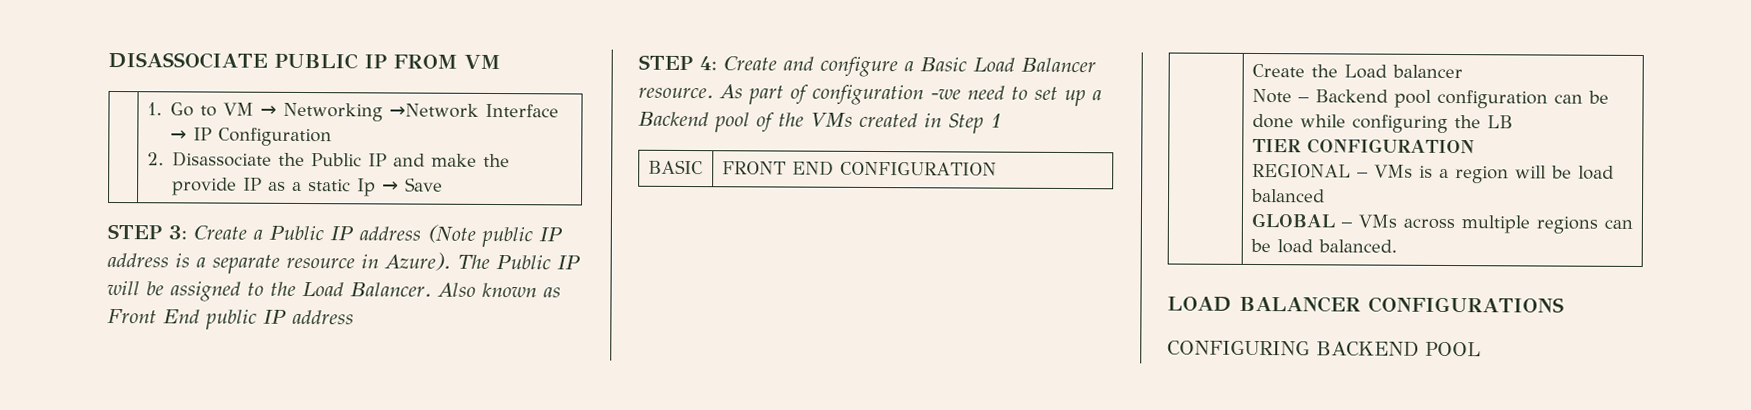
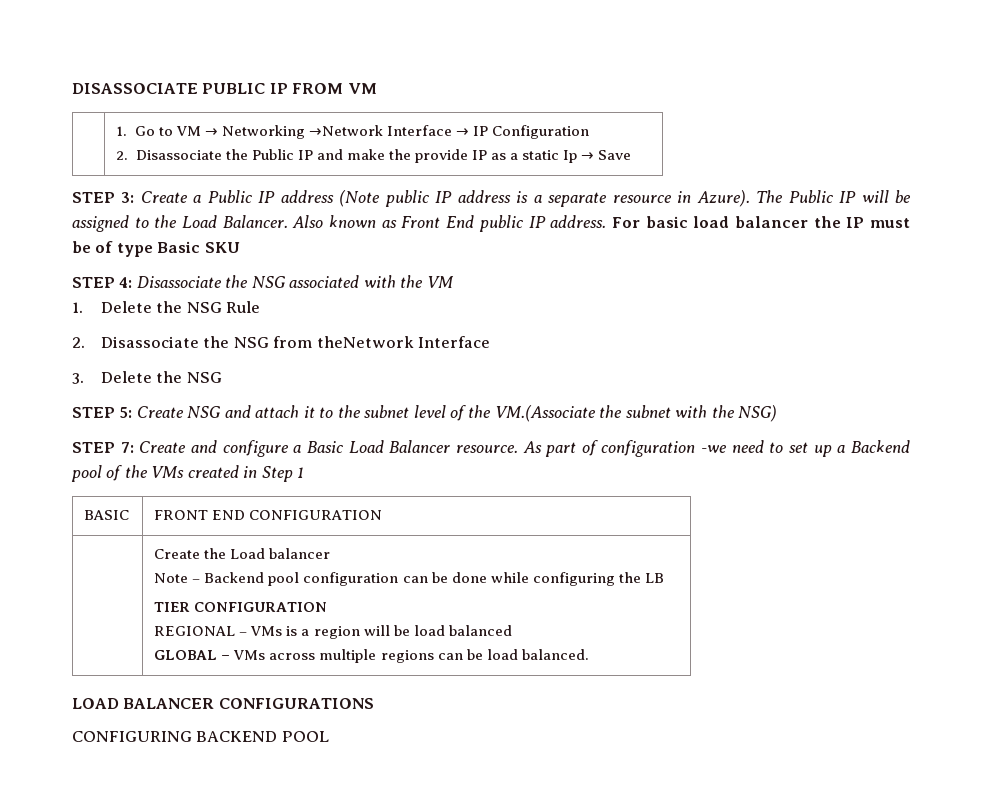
[292,309,354,325] [638,54,717,71] address // STEP 4: -> [550,215,911,228] [72,241,240,257] [72,275,454,288] [72,301,261,313] [72,336,491,348] [72,371,222,384] [72,405,778,422] [72,442,134,453] address. For basic load balancer the IP must be of type Basic SKU // STEP 4: Disassociate the NSG associated with the VM // 1. Delete the NSG Rule // 2. Disassociate the NSG from theNetwork Interface // 3. Delete the NSG // STEP 5: Create NSG and attach it to the subnet level of the VM.(Associate the subnet with the NSG) // STEP 7:

